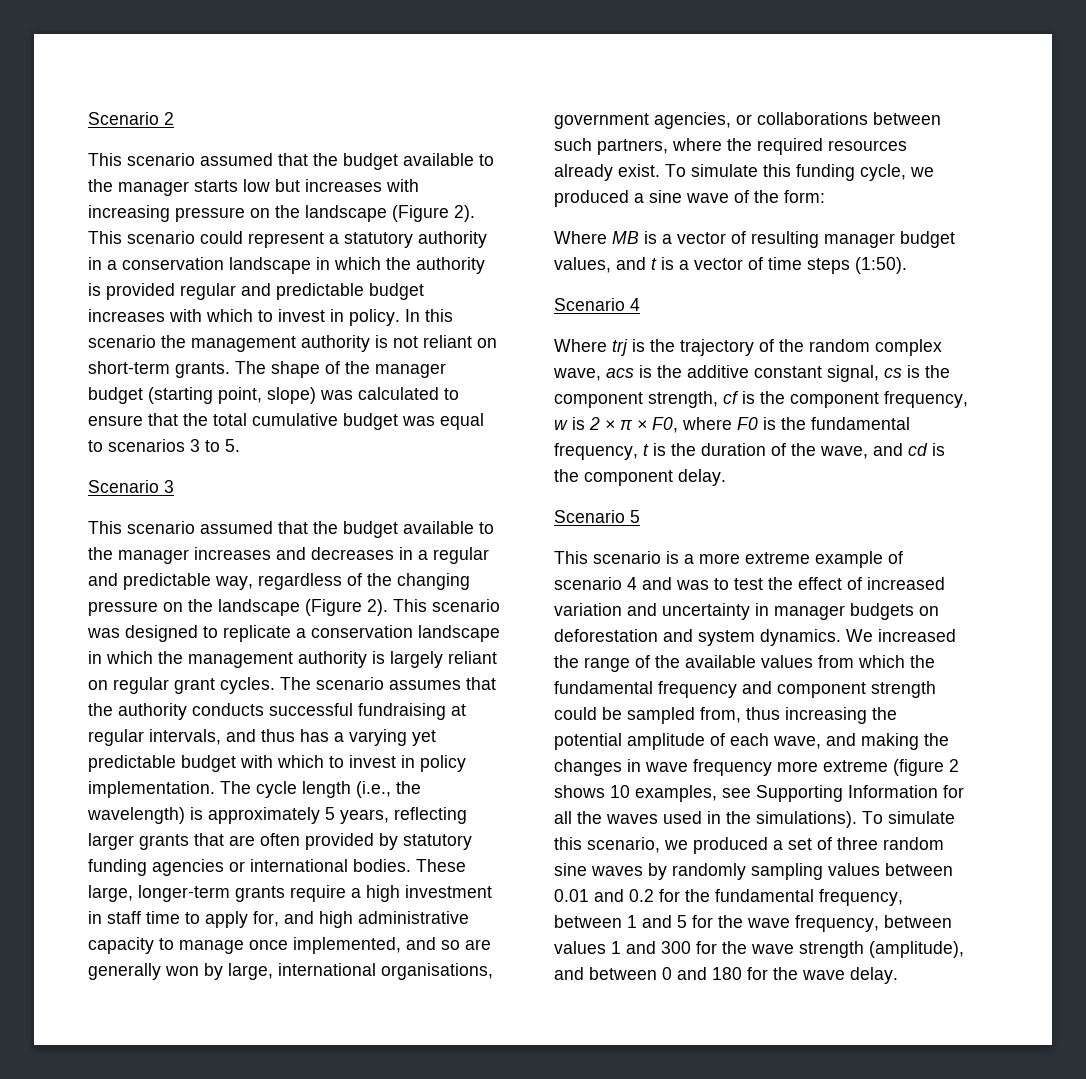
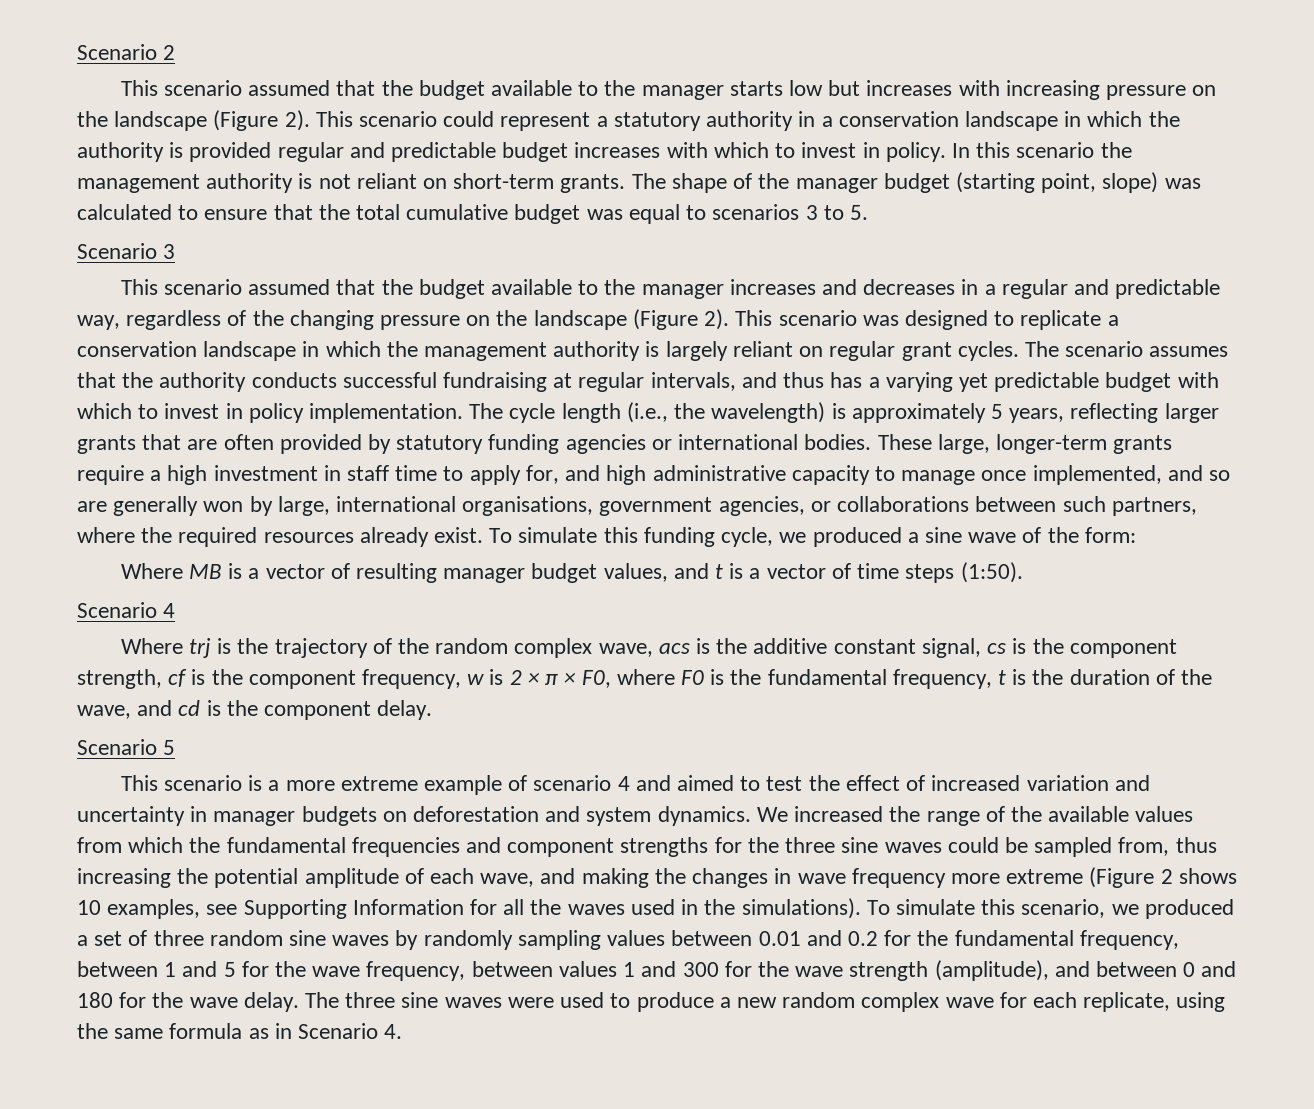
[676,580,709,590] was -> [677,775,735,791] aimed
[658,681,737,698] frequency -> [351,837,460,857] frequencies
[871,681,936,698] strength -> [620,837,942,857] strengths for the three sine waves
[893,759,944,776] (figure -> [1089,867,1155,888] (Figure
(898, 975) none -> [305,992,1226,1012] [77,1023,403,1039] The three sine waves were used to produce a new random complex wave for each replicate, using the same formula as in Scenario 4.

